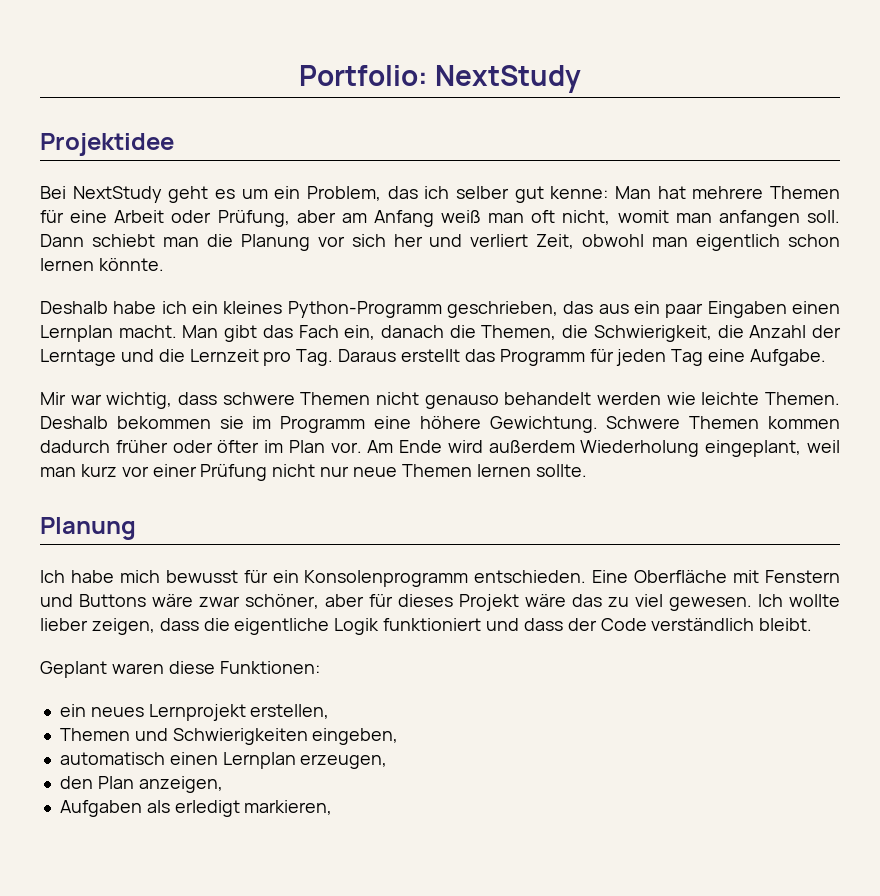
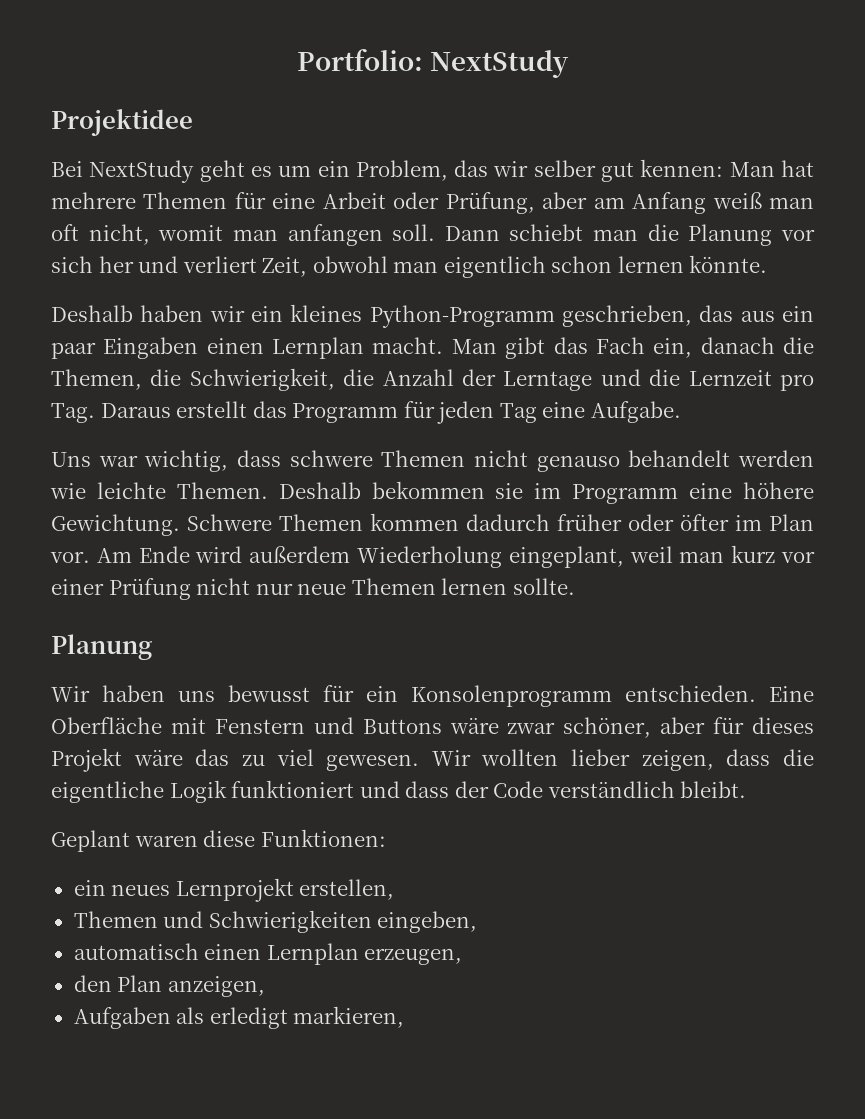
[424,186,450,199] ich -> [493,161,529,177] wir
[550,186,609,199] kenne: -> [640,159,724,177] kennen:
[113,301,187,314] habe ich -> [140,305,245,322] haben wir
[40,392,66,405] Mir -> [51,452,91,467] Uns
[40,570,160,583] Ich habe mich -> [51,685,215,702] Wir haben uns
[758,594,840,607] Ich wollte -> [431,749,559,766] Wir wollten

